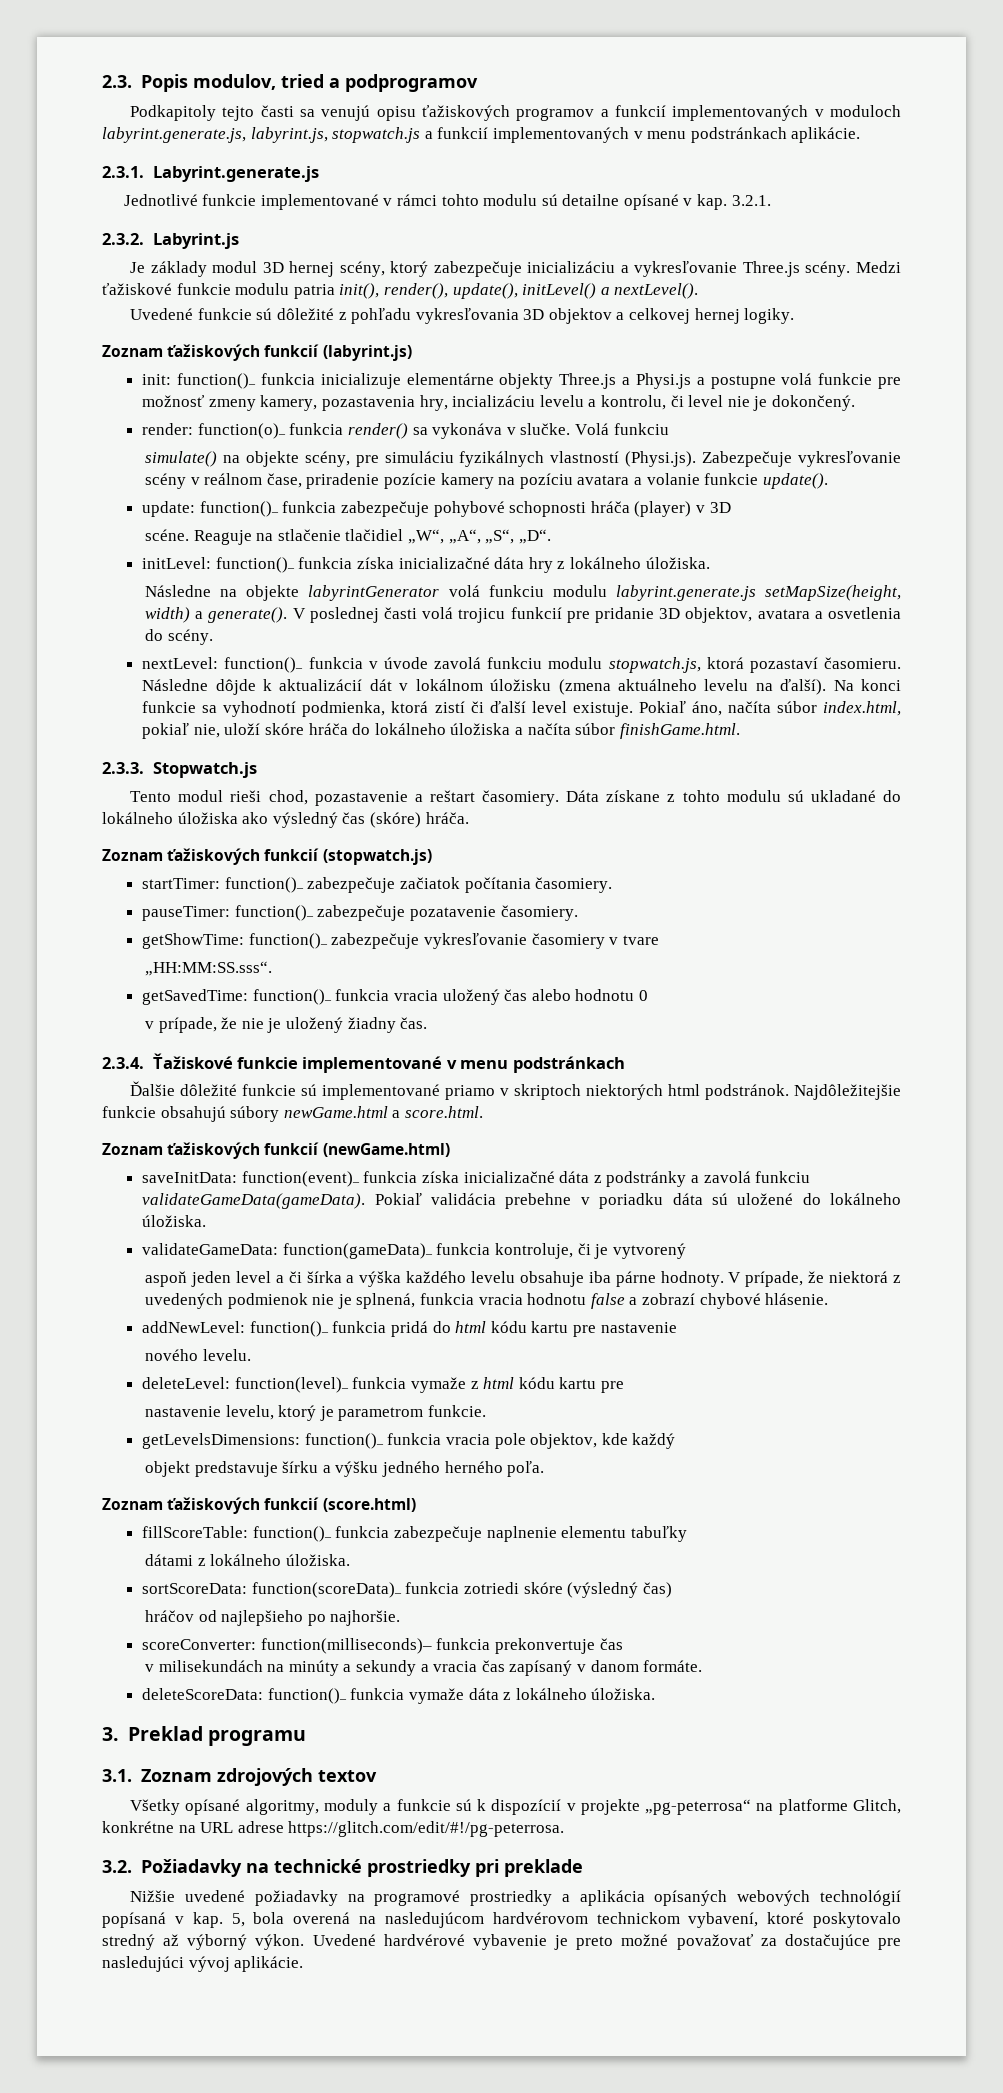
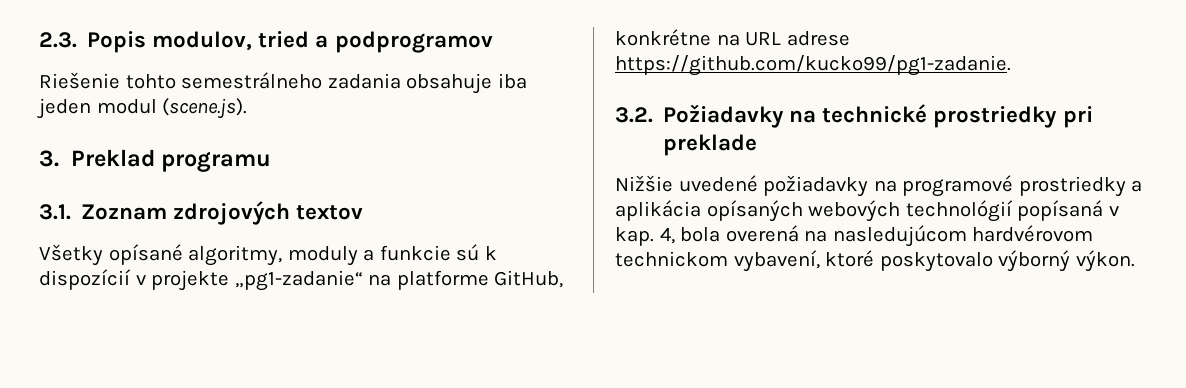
[130,105,901,121] [102,127,861,143] [102,166,319,182] [123,194,771,210] [102,233,239,249] [130,261,901,277] [102,283,699,299] [130,308,795,324] [102,344,412,361] [142,373,901,389] [142,395,855,411] [142,423,669,439] [145,451,902,467] [145,473,828,489] [142,501,731,517] [145,529,551,545] [142,557,710,573] [145,585,901,601] [145,607,902,623] [145,629,213,645] [142,657,902,673] [142,679,901,695] [142,701,902,717] [142,723,740,739] [102,762,257,778] [130,790,901,806] [102,812,469,828] [102,848,432,865] [142,877,613,893] [142,905,578,921] [142,933,659,949] [145,961,273,976] [142,989,648,1005] [145,1017,428,1033] [102,1053,625,1073] [130,1081,901,1100] [102,1106,483,1122] [102,1142,450,1159] [142,1171,811,1187] [142,1193,901,1209] [142,1215,207,1227] [142,1243,686,1259] [145,1271,902,1287] [145,1293,829,1309] [142,1321,677,1337] [145,1349,251,1361] [142,1377,624,1393] [145,1405,487,1421] [142,1433,676,1449] [145,1461,545,1477] [102,1497,416,1514] [142,1526,687,1542] [145,1554,350,1566] [142,1582,672,1598] [145,1610,401,1626] [142,1638,623,1654] [145,1660,703,1676] [142,1688,656,1704] Podkapitoly tejto časti sa venujú opisu ťažiskových programov a funkcií implementovaných v moduloch labyrint.generate.js, labyrint.js, stopwatch.js a funkcií implementovaných v menu podstránkach aplikácie. // 2.3.1. Labyrint.generate.js // Jednotlivé funkcie implementované v rámci tohto modulu sú detailne opísané v kap. 3.2.1. // 2.3.2. Labyrint.js // Je základy modul 3D hernej scény, ktorý zabezpečuje inicializáciu a vykresľovanie Three.js scény. Medzi ťažiskové funkcie modulu patria init(), render(), update(), initLevel() a nextLevel(). // Uvedené funkcie sú dôležité z pohľadu vykresľovania 3D objektov a celkovej hernej logiky. // Zoznam ťažiskových funkcií (labyrint.js) // init: function()– funkcia inicializuje elementárne objekty Three.js a Physi.js a postupne volá funkcie pre možnosť zmeny kamery, pozastavenia hry, incializáciu levelu a kontrolu, či level nie je dokončený. // render: function(o)– funkcia render() sa vykonáva v slučke. Volá funkciu // simulate() na objekte scény, pre simuláciu fyzikálnych vlastností (Physi.js). Zabezpečuje vykresľovanie scény v reálnom čase, priradenie pozície kamery na pozíciu avatara a volanie funkcie update(). // update: function()– funkcia zabezpečuje pohybové schopnosti hráča (player) v 3D // scéne. Reaguje na stlačenie tlačidiel „W“, „A“, „S“, „D“. // initLevel: function()– funkcia získa inicializačné dáta hry z lokálneho úložiska. // Následne na objekte labyrintGenerator volá funkciu modulu labyrint.generate.js setMapSize(height, width) a generate(). V poslednej časti volá trojicu funkcií pre pridanie 3D objektov, avatara a osvetlenia do scény. // nextLevel: function()– funkcia v úvode zavolá funkciu modulu stopwatch.js, ktorá pozastaví časomieru. Následne dôjde k aktualizácií dát v lokálnom úložisku (zmena aktuálneho levelu na ďalší). Na konci funkcie sa vyhodnotí podmienka, ktorá zistí či ďalší level existuje. Pokiaľ áno, načíta súbor index.html, pokiaľ nie, uloží skóre hráča do lokálneho úložiska a načíta súbor finishGame.html. // 2.3.3. Stopwatch.js // Tento modul rieši chod, pozastavenie a reštart časomiery. Dáta získane z tohto modulu sú ukladané do lokálneho úložiska ako výsledný čas (skóre) hráča. // Zoznam ťažiskových funkcií (stopwatch.js) // startTimer: function()– zabezpečuje začiatok počítania časomiery. // pauseTimer: function()– zabezpečuje pozatavenie časomiery. // getShowTime: function()– zabezpečuje vykresľovanie časomiery v tvare // „HH:MM:SS.sss“. // getSavedTime: function()– funkcia vracia uložený čas alebo hodnotu 0 // v prípade, že nie je uložený žiadny čas. // 2.3.4. Ťažiskové funkcie implementované v menu podstránkach // Ďalšie dôležité funkcie sú implementované priamo v skriptoch niektorých html podstránok. Najdôležitejšie funkcie obsahujú súbory newGame.html a score.html. // Zoznam ťažiskových funkcií (newGame.html) // saveInitData: function(event)– funkcia získa inicializačné dáta z podstránky a zavolá funkciu validateGameData(gameData). Pokiaľ validácia prebehne v poriadku dáta sú uložené do lokálneho úložiska. // validateGameData: function(gameData)– funkcia kontroluje, či je vytvorený // aspoň jeden level a či šírka a výška každého levelu obsahuje iba párne hodnoty. V prípade, že niektorá z uvedených podmienok nie je splnená, funkcia vracia hodnotu false a zobrazí chybové hlásenie. // addNewLevel: function()– funkcia pridá do html kódu kartu pre nastavenie // nového levelu. // deleteLevel: function(level)– funkcia vymaže z html kódu kartu pre // nastavenie levelu, ktorý je parametrom funkcie. // getLevelsDimensions: function()– funkcia vracia pole objektov, kde každý // objekt predstavuje šírku a výšku jedného herného poľa. // Zoznam ťažiskových funkcií (score.html) // fillScoreTable: function()– funkcia zabezpečuje naplnenie elementu tabuľky // dátami z lokálneho úložiska. // sortScoreData: function(scoreData)– funkcia zotriedi skóre (výsledný čas) // hráčov od najlepšieho po najhoršie. // scoreConverter: function(milliseconds)– funkcia prekonvertuje čas // v milisekundách na minúty a sekundy a vracia čas zapísaný v danom formáte. // deleteScoreData: function()– funkcia vymaže dáta z lokálneho úložiska. -> [39,72,527,94] [37,98,248,119] Riešenie tohto semestrálneho zadania obsahuje iba jeden modul (scene.js).
[645,1799,752,1815] „pg-peterrosa“ -> [234,270,363,291] „pg1-zadanie“
[853,1799,901,1814] Glitch, -> [494,270,564,288] GitHub,
[288,1821,565,1837] https://glitch.com/edit/#!/pg-peterrosa. -> [615,55,1011,76] https://github.com/kucko99/pg1-zadanie.
[231,1913,245,1927] 5, -> [659,227,675,244] 4,
[102,1934,902,1950] [102,1956,304,1972] stredný až výborný výkon. Uvedené hardvérové vybavenie je preto možné považovať za dostačujúce pre nasledujúci vývoj aplikácie. -> [998,250,1135,272] výborný výkon.

